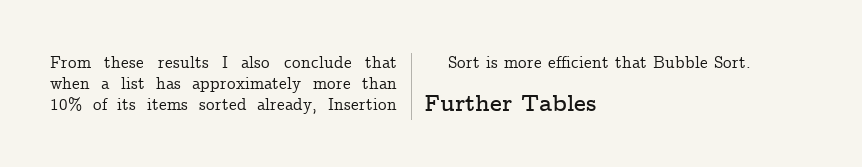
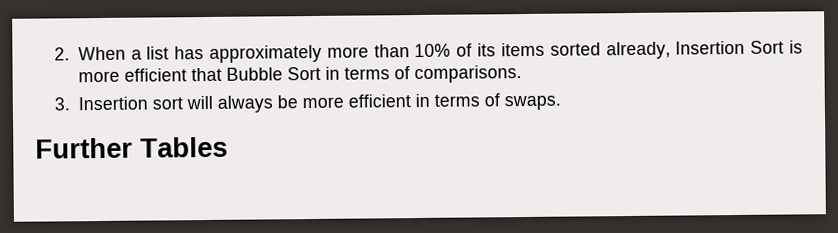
[49,56,397,68] [49,77,90,89] From these results I also conclude that when -> [54,46,126,61] 2. When
[713,56,751,68] Sort. -> [286,65,522,84] [54,93,561,113] Sort in terms of comparisons. // 3. Insertion sort will always be more efficient in terms of swaps.

